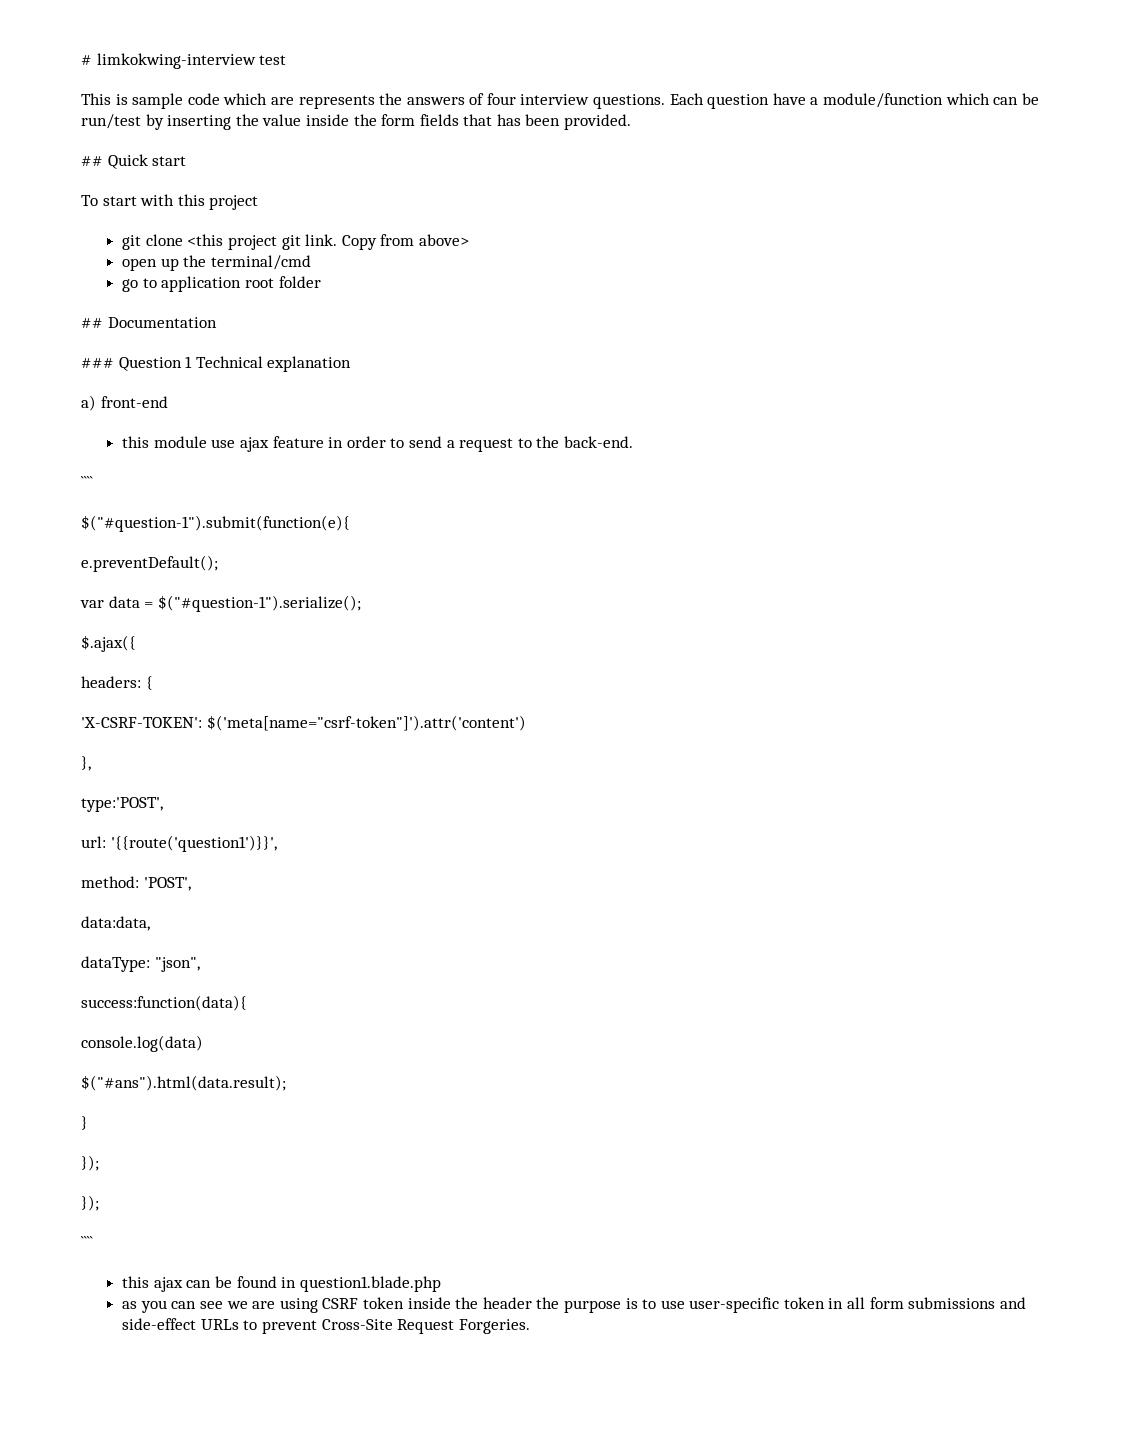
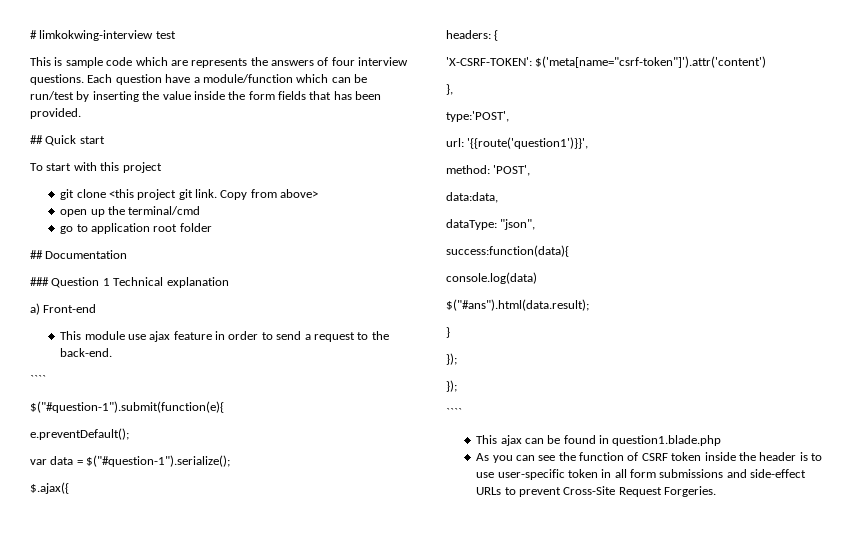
[100,396,168,408] [122,436,150,448] front-end // this -> [43,304,97,313] [60,331,82,340] Front-end // This
[122,1276,150,1288] this -> [476,435,498,444] This
[122,1301,138,1309] as -> [476,453,490,461] As
[226,1298,318,1313] we are using -> [558,452,639,461] the function of
[536,1297,621,1313] the purpose -> (797, 456) none

